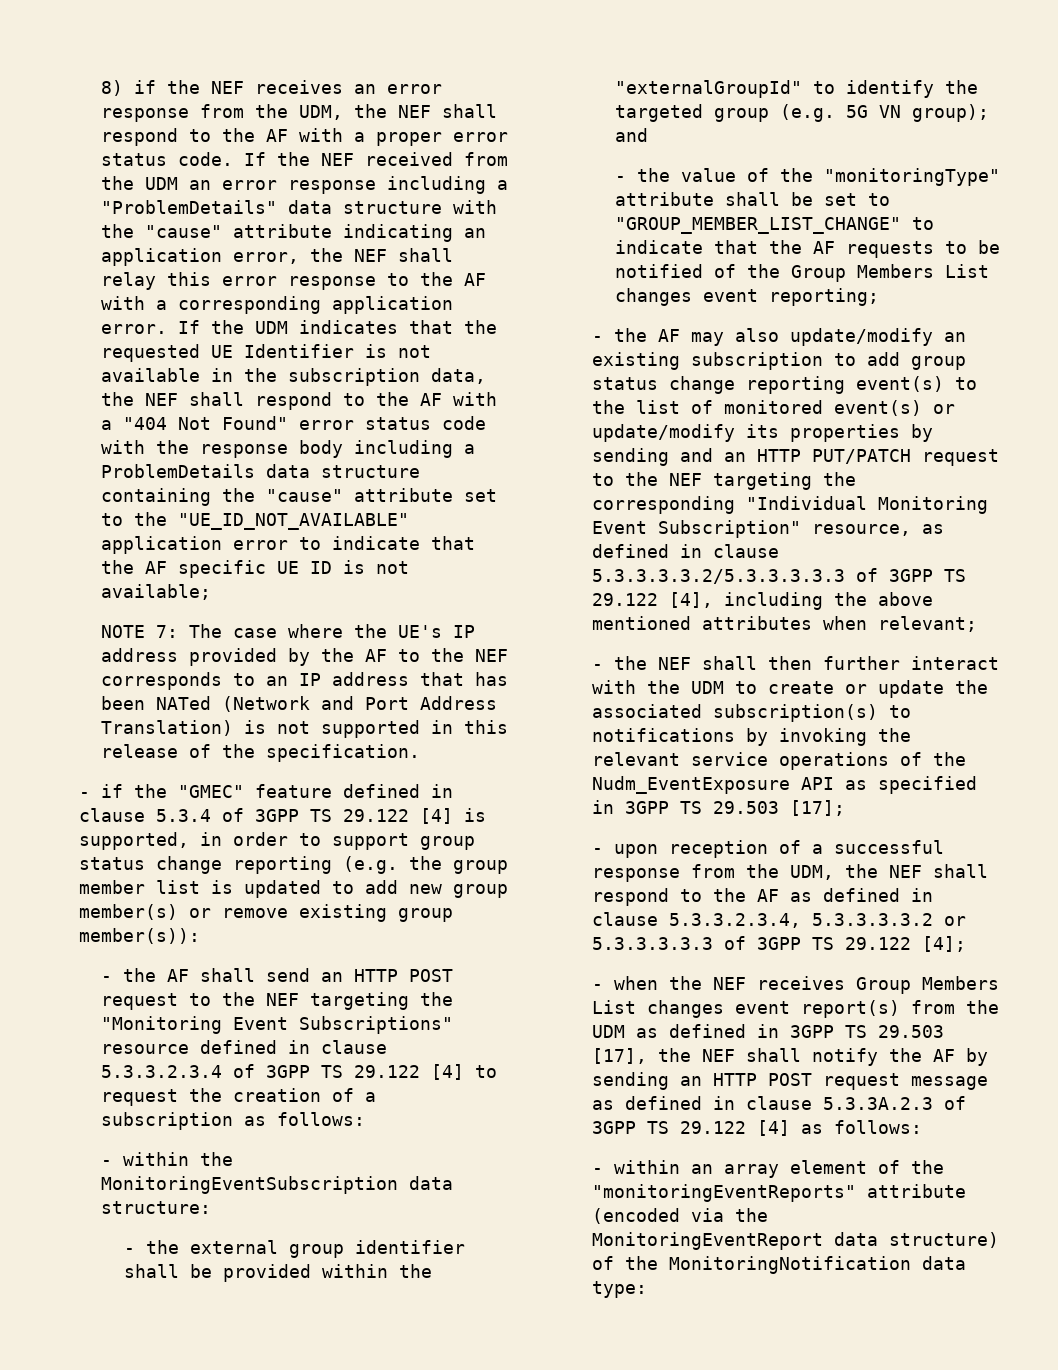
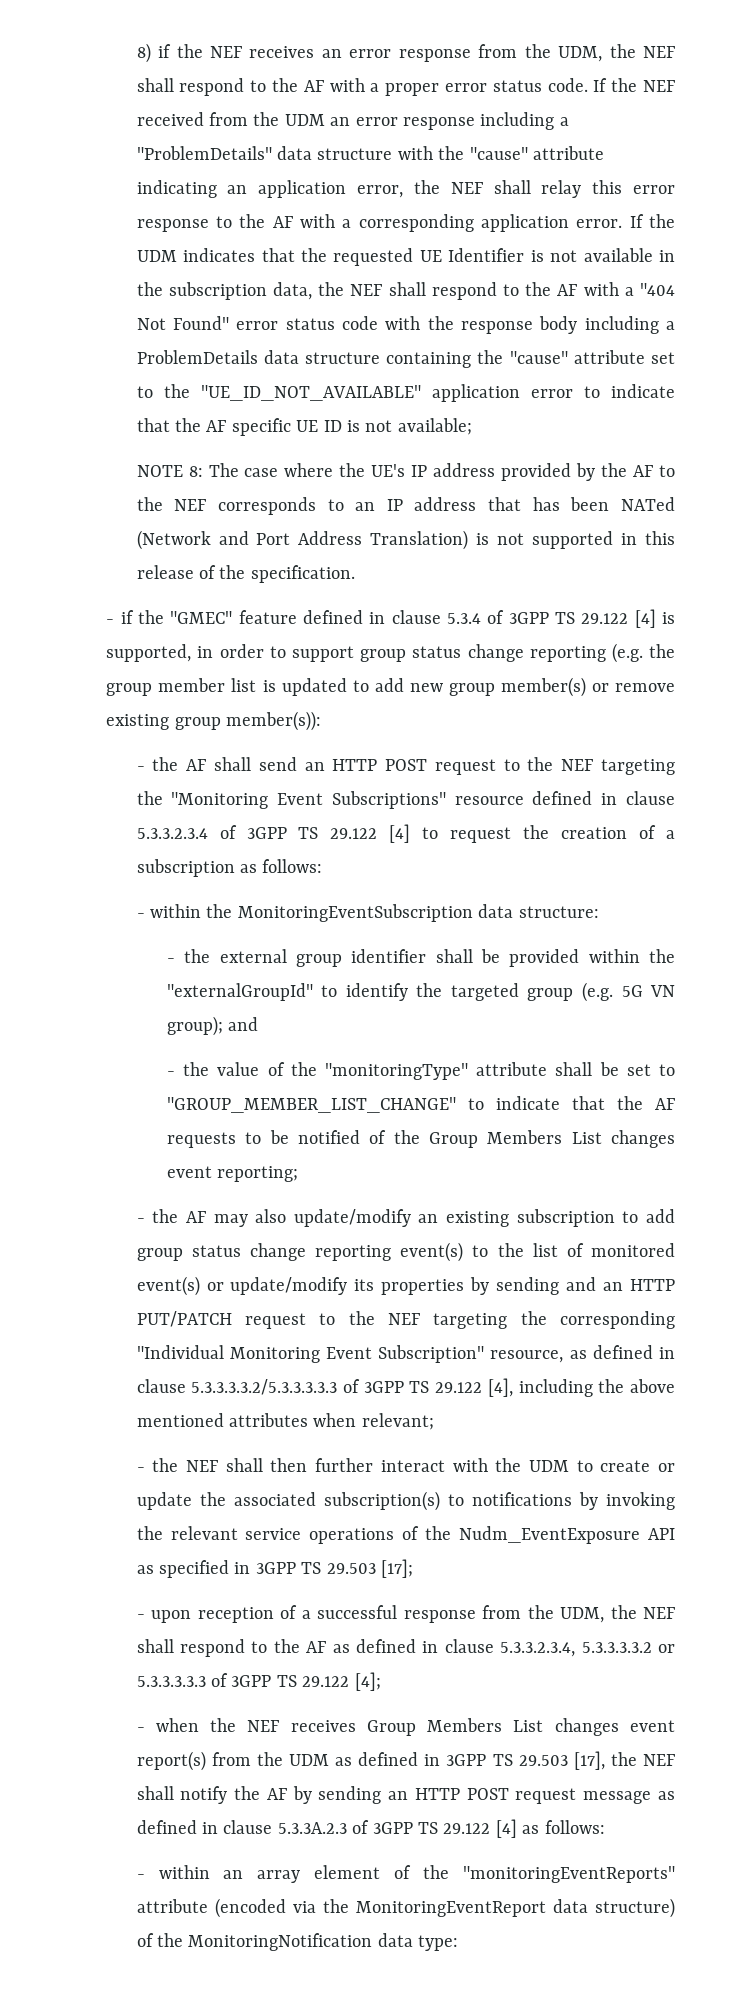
[156,625,179,638] 7: -> [188,466,203,477] 8:

